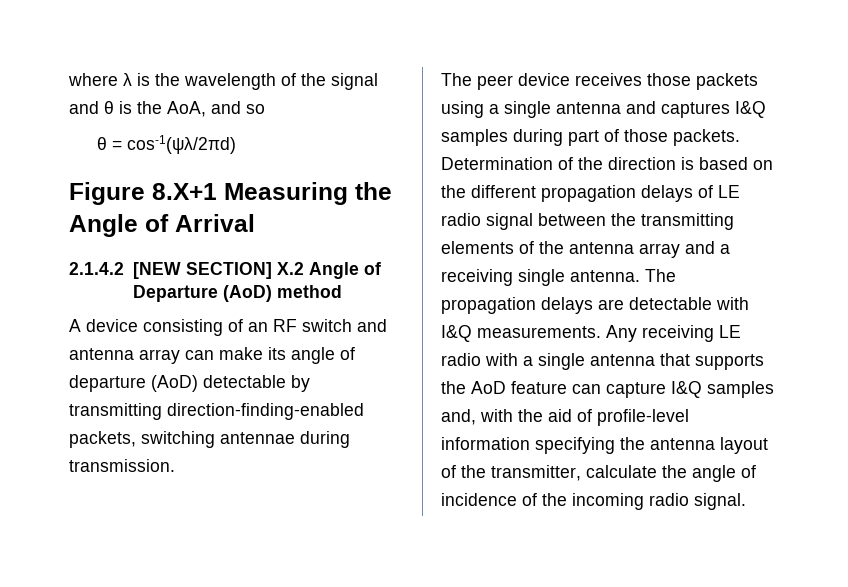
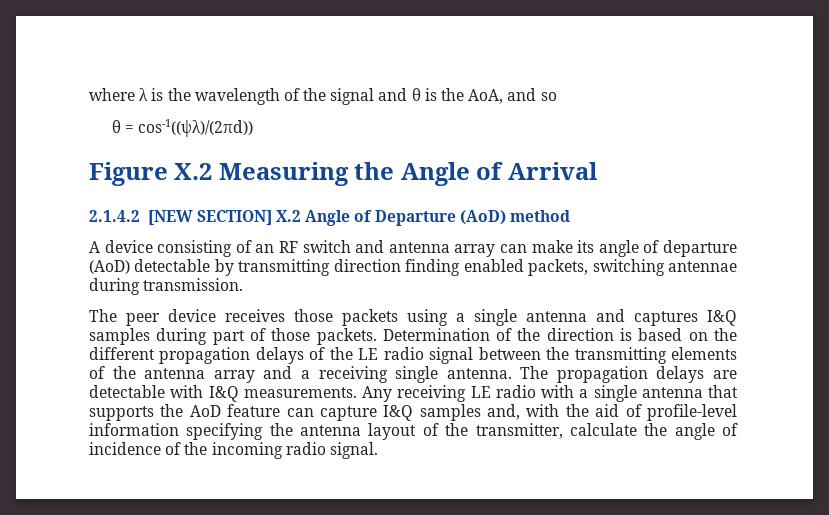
[126,135,236,154] cos-1(ψλ/2πd) -> [138,119,254,137] cos-1((ψλ)/(2πd))
[152,183,217,200] 8.X+1 -> [174,163,213,180] X.2
[167,403,364,420] direction-finding-enabled -> [333,259,524,276] direction finding enabled
(713, 191) none -> [329,347,353,360] the

